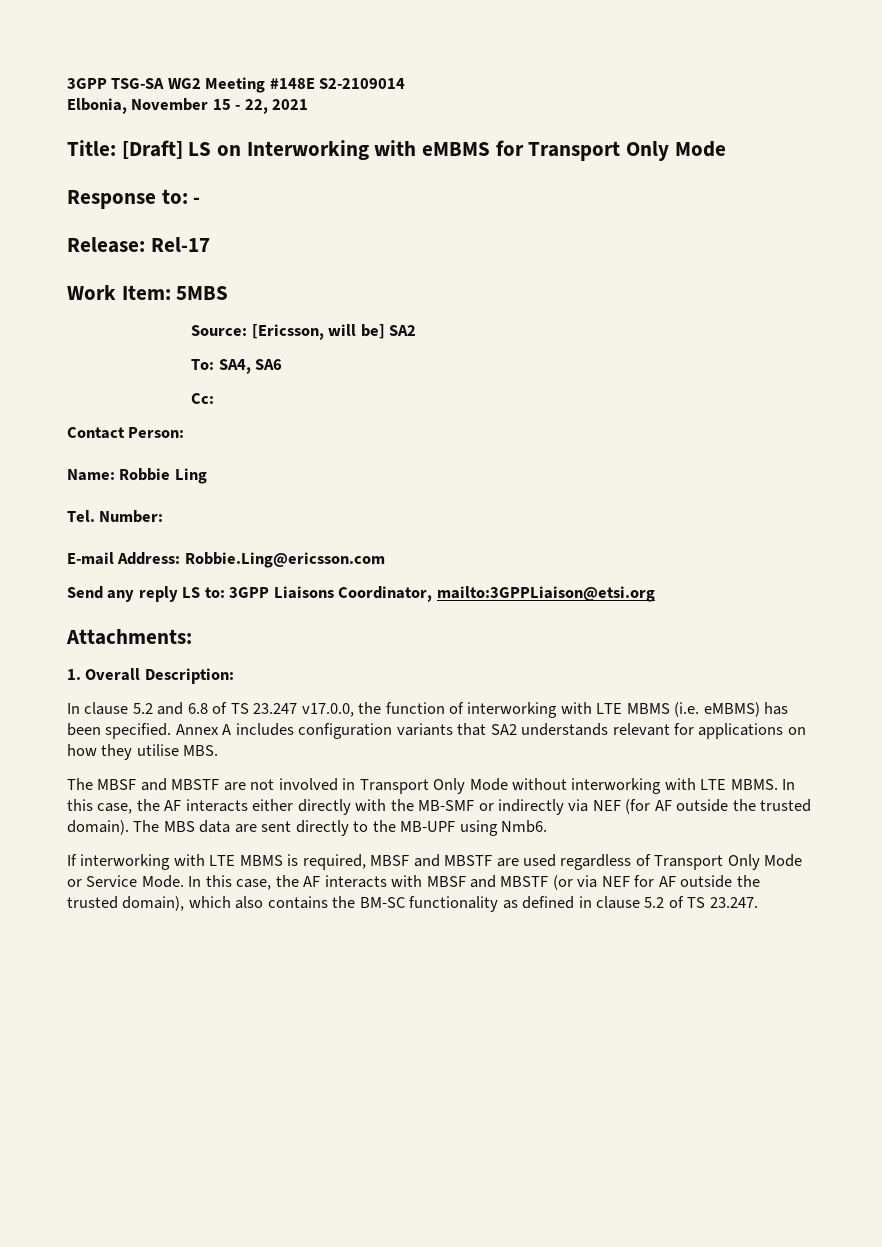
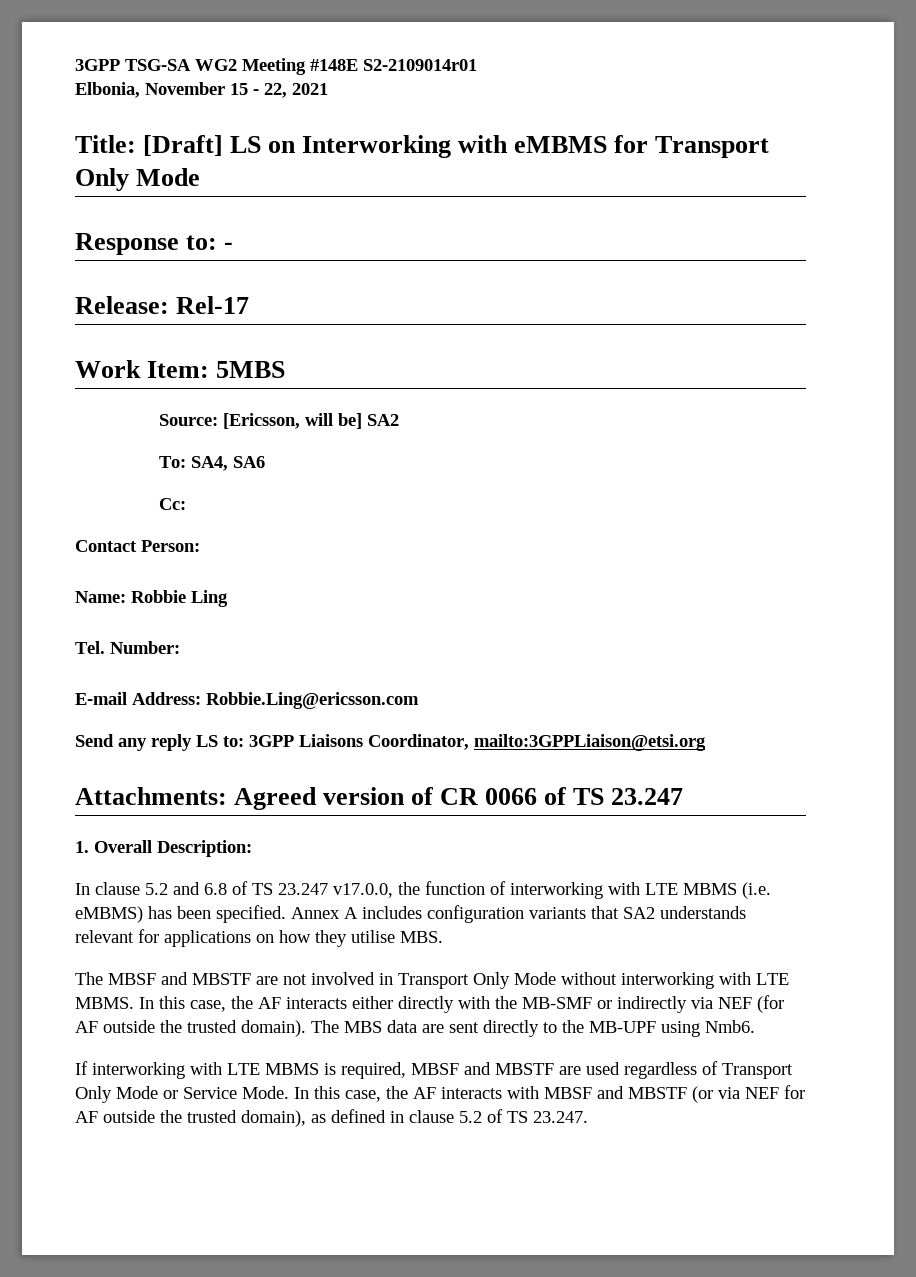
[319,78,406,89] S2-2109014 -> [363,59,477,71] S2-2109014r01
(192, 637) none -> [234,787,684,810] Agreed version of CR 0066 of TS 23.247
[188,896,499,912] which also contains the BM-SC functionality -> (306, 1118) none

